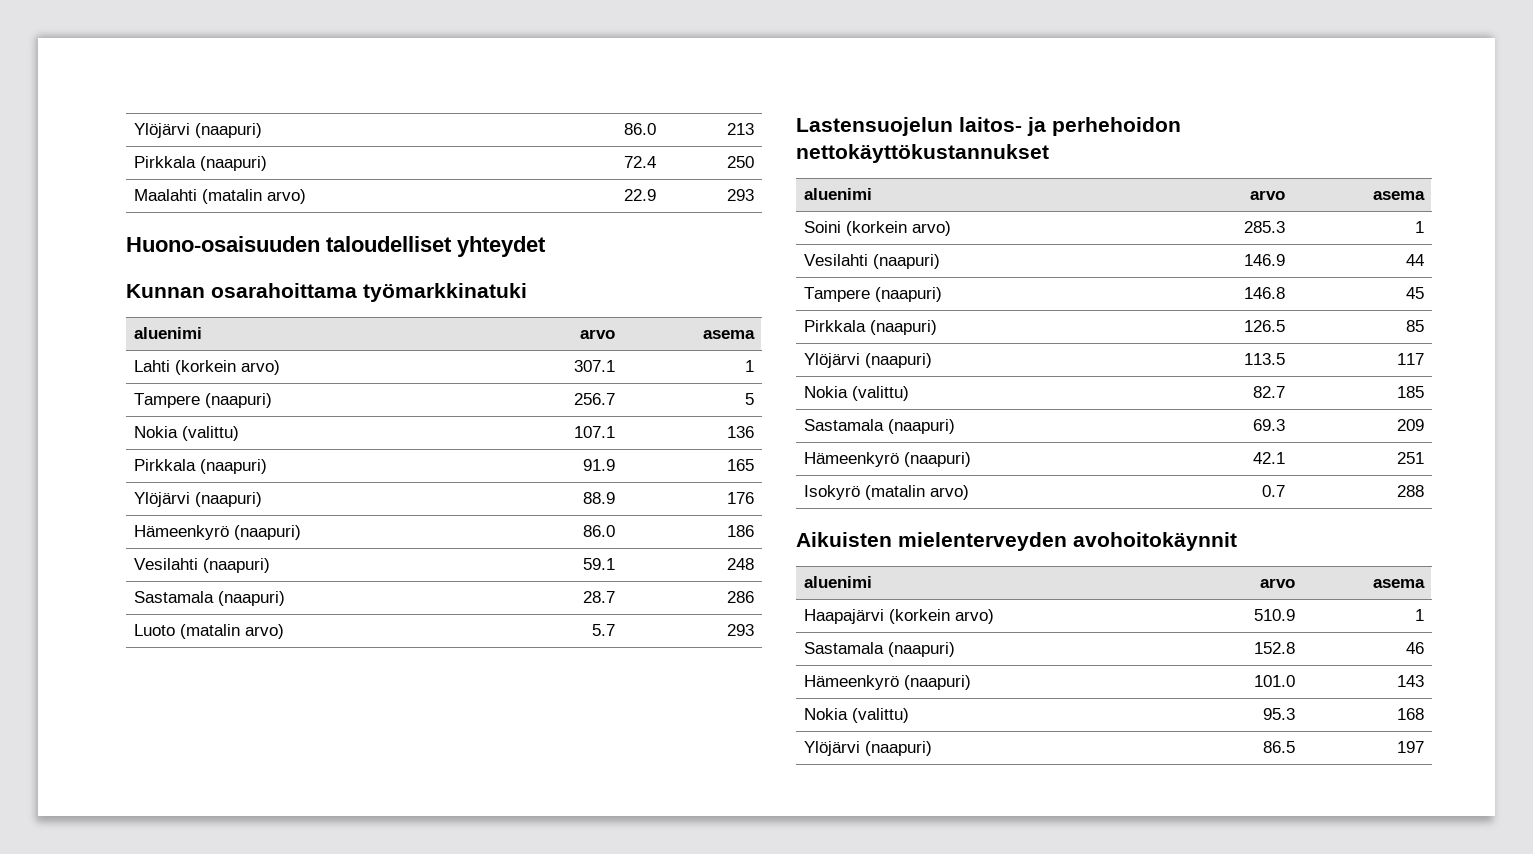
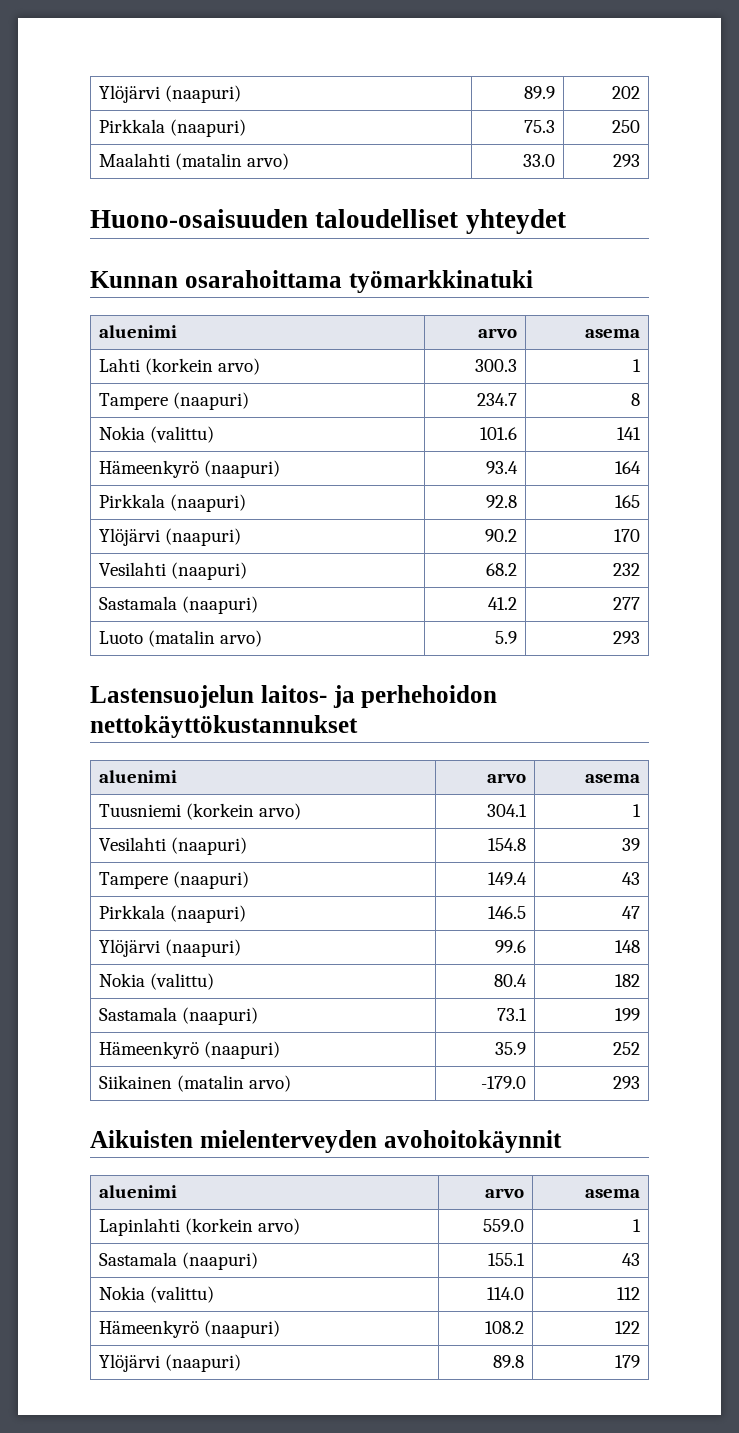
[133,123,262,138] [624,123,657,135] [727,123,755,135] [133,156,267,171] [624,156,657,168] Ylöjärvi (naapuri) | 86.0 | 213 // Pirkkala (naapuri) | 72.4 -> [98,85,241,103] [524,86,556,99] [612,86,641,99] [98,119,246,137] [524,120,556,133] Ylöjärvi (naapuri) | 89.9 | 202 // Pirkkala (naapuri) | 75.3
[624,189,657,201] 22.9 -> [523,154,556,167] 33.0
[574,360,616,372] 307.1 -> [475,359,518,372] 300.3
[574,393,616,405] [745,393,755,405] [133,426,239,441] [574,426,616,438] [727,426,755,438] [133,459,267,474] [583,459,616,471] 256.7 | 5 // Nokia (valittu) | 107.1 | 136 // Pirkkala (naapuri) | 91.9 -> [477,393,518,406] [631,393,641,406] [98,426,214,443] [480,427,518,440] [617,427,642,440] [98,460,280,478] [486,461,519,474] [615,461,642,474] [98,494,246,512] [486,495,518,508] 234.7 | 8 // Nokia (valittu) | 101.6 | 141 // Hämeenkyrö (naapuri) | 93.4 | 164 // Pirkkala (naapuri) | 92.8
[583,492,616,504] [727,492,755,504] [133,525,301,540] [583,525,616,537] [727,525,755,537] [133,558,270,573] [583,558,616,570] [727,558,755,570] [133,591,285,606] [583,591,616,603] [727,591,755,603] 88.9 | 176 // Hämeenkyrö (naapuri) | 86.0 | 186 // Vesilahti (naapuri) | 59.1 | 248 // Sastamala (naapuri) | 28.7 | 286 -> [485,529,518,542] [614,529,641,542] [98,562,247,580] [486,563,518,576] [613,563,641,576] [98,596,258,614] [488,597,518,610] [613,597,641,610] 90.2 | 170 // Vesilahti (naapuri) | 68.2 | 232 // Sastamala (naapuri) | 41.2 | 277
[592,624,616,636] 5.7 -> [495,631,518,644] 5.9
[803,221,951,236] [1244,221,1286,233] Soini (korkein arvo) | 285.3 -> [98,803,301,820] [487,804,528,817] Tuusniemi (korkein arvo) | 304.1
[1244,254,1286,266] [1406,254,1425,266] [803,287,942,302] [1244,287,1286,299] [1406,287,1425,299] [803,320,937,335] [1244,320,1286,332] [1406,320,1425,332] [803,353,932,368] [1244,353,1286,365] [1397,353,1425,365] [803,386,909,401] [1253,386,1286,398] [1397,386,1425,398] [803,419,955,434] [1253,419,1286,431] [1397,419,1425,431] [803,452,971,467] [1253,452,1286,464] [1397,452,1425,464] [803,485,969,500] [1262,485,1286,497] [1397,485,1425,497] 146.9 | 44 // Tampere (naapuri) | 146.8 | 45 // Pirkkala (naapuri) | 126.5 | 85 // Ylöjärvi (naapuri) | 113.5 | 117 // Nokia (valittu) | 82.7 | 185 // Sastamala (naapuri) | 69.3 | 209 // Hämeenkyrö (naapuri) | 42.1 | 251 // Isokyrö (matalin arvo) | 0.7 | 288 -> [488,838,527,851] [622,838,641,851] [98,871,249,889] [488,872,528,885] [622,872,641,885] [98,905,246,923] [488,906,527,919] [622,906,641,919] [98,939,241,957] [495,940,527,953] [615,940,641,953] [98,973,214,990] [494,974,528,987] [615,974,641,987] [98,1007,258,1025] [497,1008,528,1021] [615,1008,641,1021] [98,1041,280,1059] [495,1042,527,1055] [613,1042,641,1055] [98,1075,291,1092] [481,1076,527,1089] [613,1076,641,1089] 154.8 | 39 // Tampere (naapuri) | 149.4 | 43 // Pirkkala (naapuri) | 146.5 | 47 // Ylöjärvi (naapuri) | 99.6 | 148 // Nokia (valittu) | 80.4 | 182 // Sastamala (naapuri) | 73.1 | 199 // Hämeenkyrö (naapuri) | 35.9 | 252 // Siikainen (matalin arvo) | -179.0 | 293
[803,609,994,624] [1254,609,1296,621] Haapajärvi (korkein arvo) | 510.9 -> [98,1218,300,1236] [483,1219,525,1232] Lapinlahti (korkein arvo) | 559.0
[1254,642,1296,654] [1406,642,1425,654] [803,675,971,690] [1254,675,1296,687] [1397,675,1425,687] [803,708,909,723] [1263,708,1296,720] [1397,708,1425,720] [803,741,932,756] [1263,741,1296,753] [1397,741,1425,753] 152.8 | 46 // Hämeenkyrö (naapuri) | 101.0 | 143 // Nokia (valittu) | 95.3 | 168 // Ylöjärvi (naapuri) | 86.5 | 197 -> [488,1253,526,1266] [622,1253,641,1266] [98,1286,214,1303] [487,1287,525,1300] [617,1287,641,1300] [98,1320,280,1338] [485,1321,525,1334] [615,1321,641,1334] [98,1354,241,1372] [493,1355,525,1368] [615,1355,641,1368] 155.1 | 43 // Nokia (valittu) | 114.0 | 112 // Hämeenkyrö (naapuri) | 108.2 | 122 // Ylöjärvi (naapuri) | 89.8 | 179

